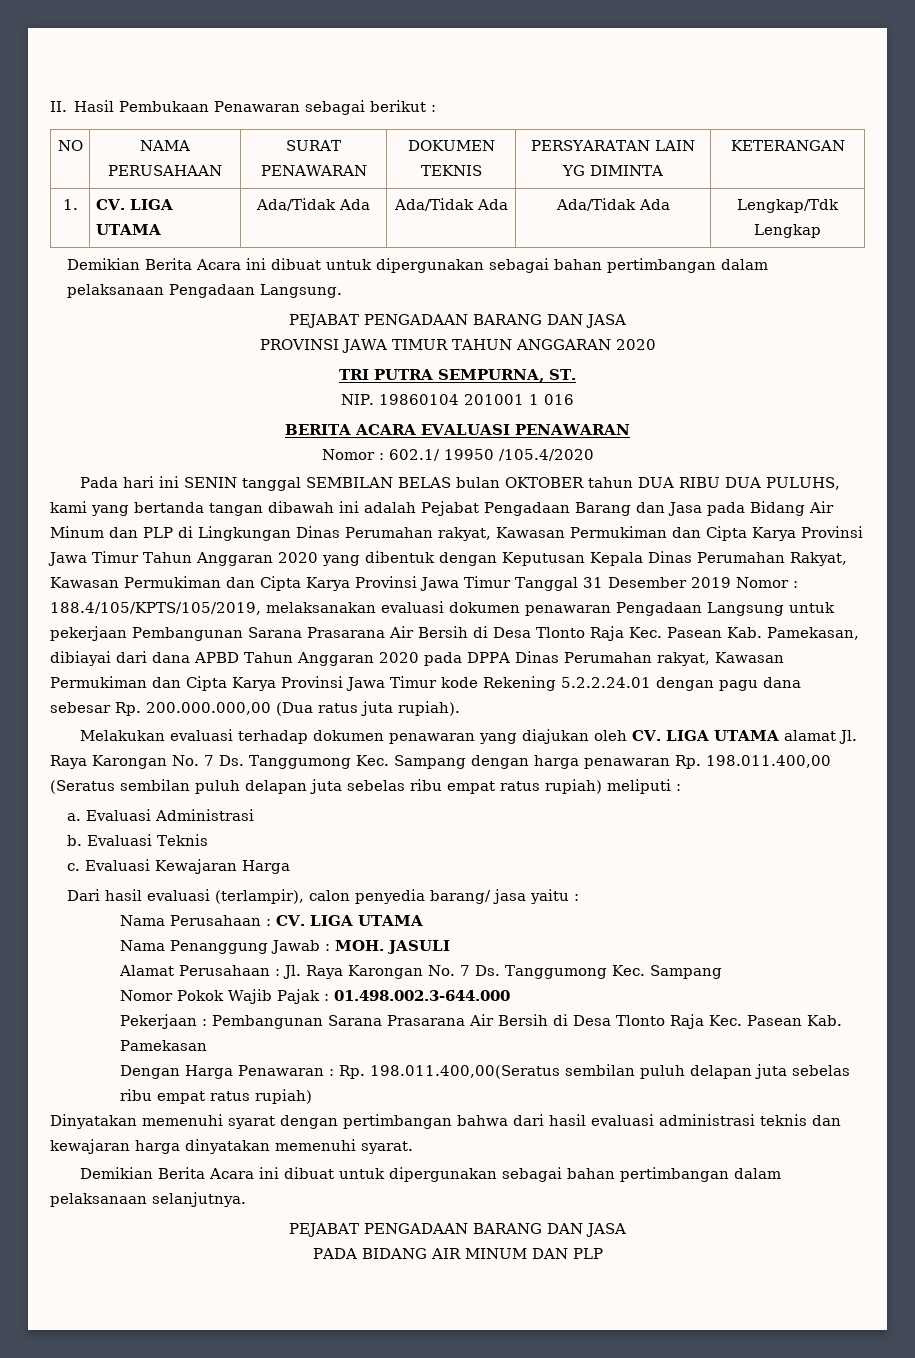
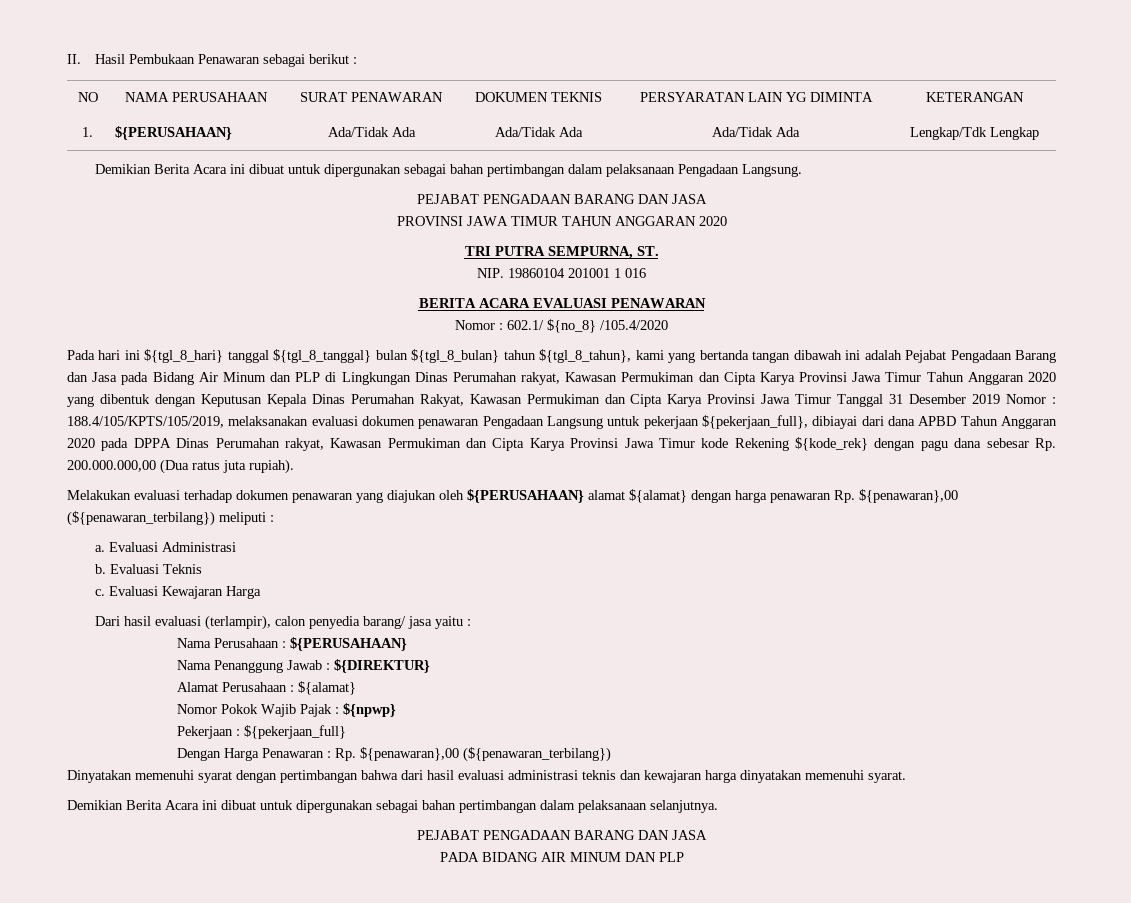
[95,199,173,210] [95,224,161,235] CV. LIGA UTAMA -> [115,126,233,140] ${PERUSAHAAN}
[443,449,494,460] 19950 -> [547,319,596,333] ${no_8}
[184,477,841,491] SENIN tanggal SEMBILAN BELAS bulan OKTOBER tahun DUA RIBU DUA PULUHS, -> [144,349,632,363] ${tgl_8_hari} tanggal ${tgl_8_tanggal} bulan ${tgl_8_bulan} tahun ${tgl_8_tahun},
[132,626,859,641] Pembangunan Sarana Prasarana Air Bersih di Desa Tlonto Raja Kec. Pasean Kab. Pamekasan, -> [702,415,809,429] ${pekerjaan_full},
[561,677,651,688] 5.2.2.24.01 -> [795,437,869,451] ${kode_rek}
[632,730,858,744] [50,755,831,769] [50,779,602,794] CV. LIGA UTAMA alamat Jl. Raya Karongan No. 7 Ds. Tanggumong Kec. Sampang dengan harga penawaran Rp. 198.011.400,00 (Seratus sembilan puluh delapan juta sebelas ribu empat ratus rupiah) -> [467,489,958,503] [67,511,215,526] ${PERUSAHAAN} alamat ${alamat} dengan harga penawaran Rp. ${penawaran},00 (${penawaran_terbilang})
[275,915,423,926] CV. LIGA UTAMA -> [290,637,408,651] ${PERUSAHAAN}
[334,940,450,954] MOH. JASULI -> [334,659,431,673] ${DIREKTUR}
[282,965,722,979] Jl. Raya Karongan No. 7 Ds. Tanggumong Kec. Sampang -> [298,681,357,695] ${alamat}
[333,990,510,1001] 01.498.002.3-644.000 -> [343,703,397,717] ${npwp}
[211,1014,842,1029] [119,1040,207,1051] Pembangunan Sarana Prasarana Air Bersih di Desa Tlonto Raja Kec. Pasean Kab. Pamekasan -> [244,725,347,739] ${pekerjaan_full}
[369,1064,850,1079] [119,1089,312,1104] 198.011.400,00(Seratus sembilan puluh delapan juta sebelas ribu empat ratus rupiah) -> [360,747,612,762] ${penawaran},00 (${penawaran_terbilang})

